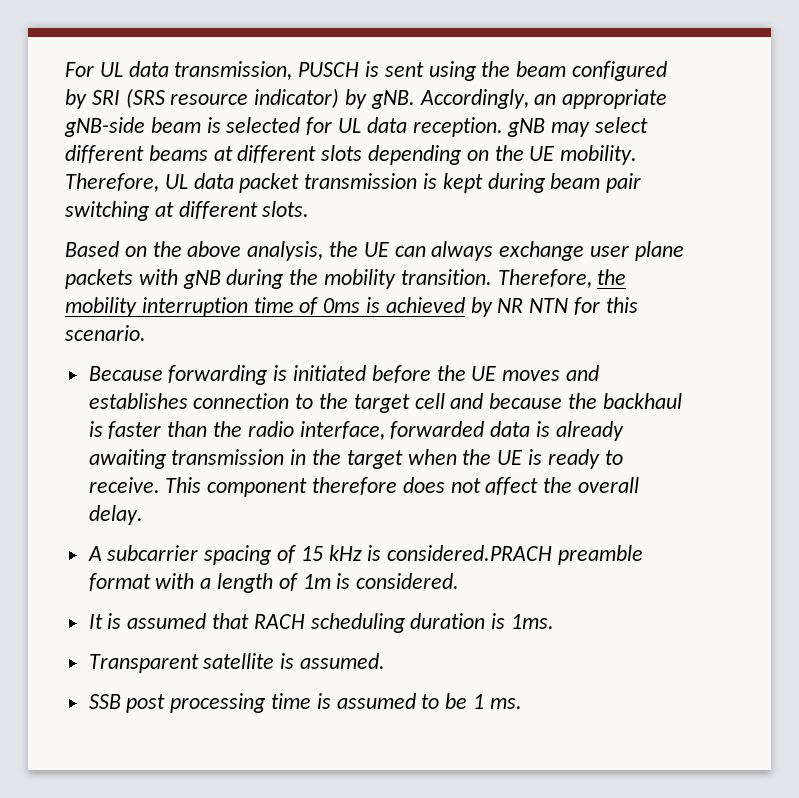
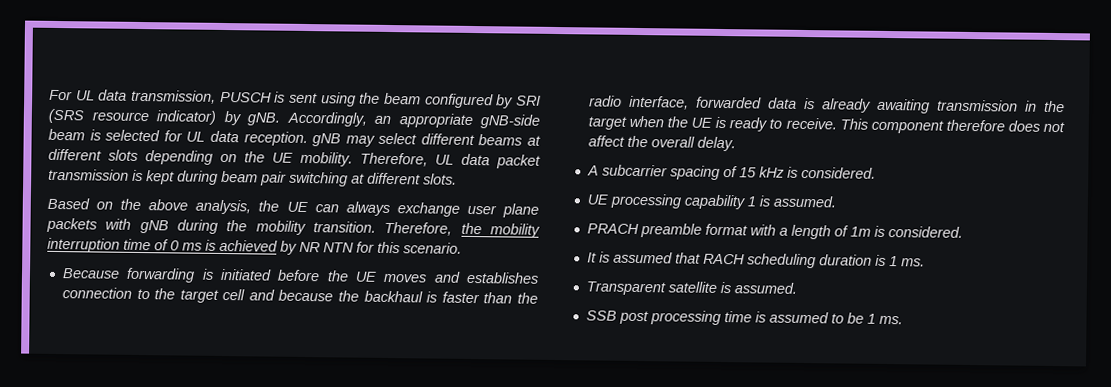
[323,298,361,313] 0ms -> [170,240,202,251] 0 ms
[387,545,553,561] considered.PRACH -> [800,166,876,179] [586,193,836,210] [586,223,639,235] considered. // UE processing capability 1 is assumed. // PRACH
[511,614,555,629] 1ms. -> [888,256,925,267] 1 ms.

